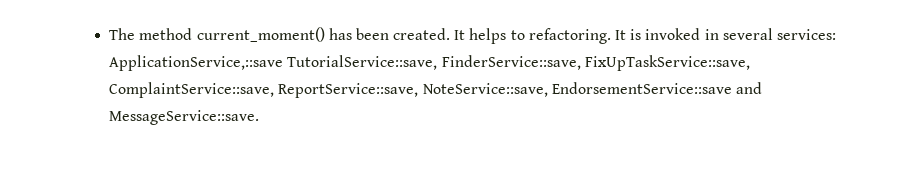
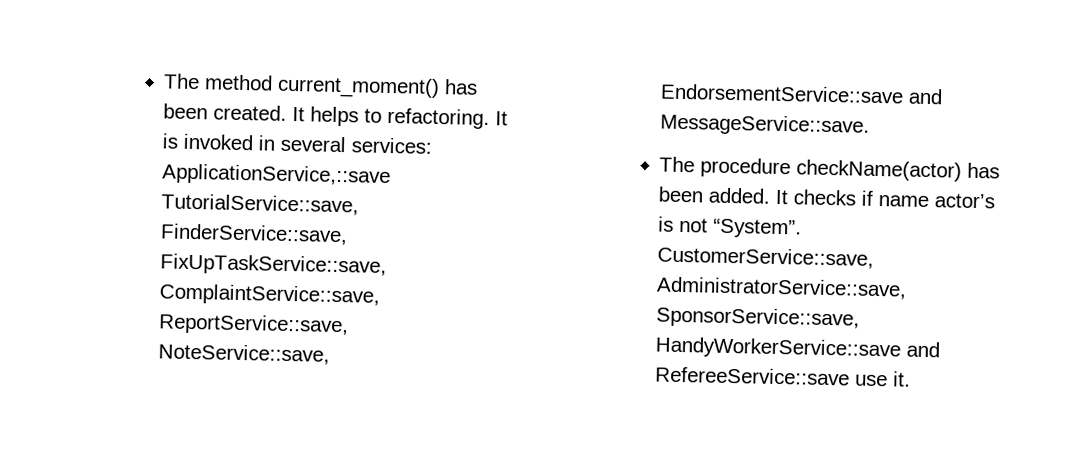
(260, 117) none -> [659,156,1001,182] [658,186,996,209] [658,216,803,239] [657,246,875,269] [656,276,908,300] [656,306,861,330] [655,336,941,361] [655,366,912,387] // The procedure checkName(actor) has been added. It checks if name actor’s is not “System”. CustomerService::save, AdministratorService::save, SponsorService::save, HandyWorkerService::save and RefereeService::save use it.

